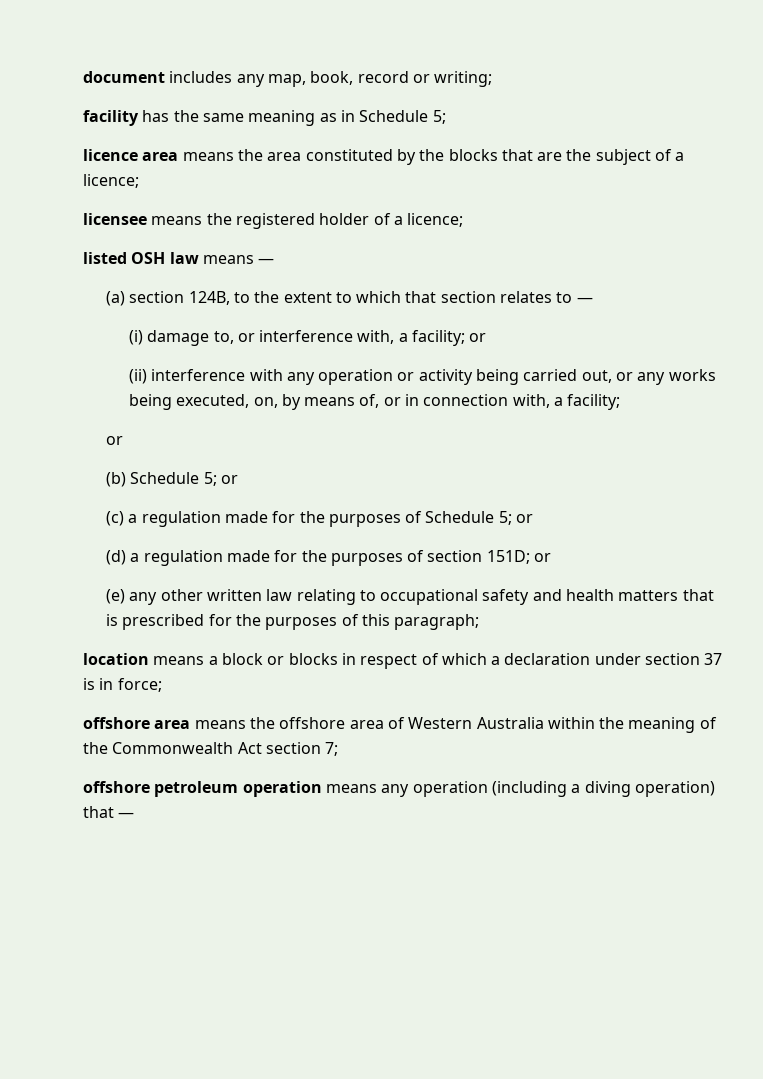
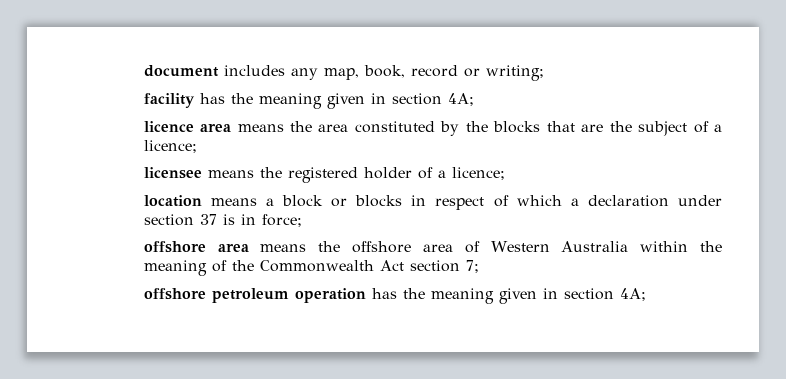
[202,110,446,126] same meaning as in Schedule 5; -> [258,93,474,109] meaning given in section 4A;
[82,252,275,264] [105,291,593,306] [128,330,487,346] [128,369,716,385] [128,394,621,410] [105,436,123,445] [105,472,238,487] [105,511,534,527] [105,550,552,566] [105,589,714,605] [105,614,480,630] // listed OSH law means — // (a) section 124B, to the extent to which that section relates to — // (i) damage to, or interference with, a facility; or // (ii) interference with any operation or activity being carried out, or any works being executed, on, by means of, or in connection with, a facility; // or // (b) Schedule 5; or // (c) a regulation made for the purposes of Schedule 5; or // (d) a regulation made for the purposes of section 151D; or // (e) any other written law relating to occupational safety and health matters that is prescribed for the purposes of this paragraph; -> (505, 173) none
[325,781,715,797] [82,806,135,818] means any operation (including a diving operation) that — -> [371,288,646,304] has the meaning given in section 4A;

